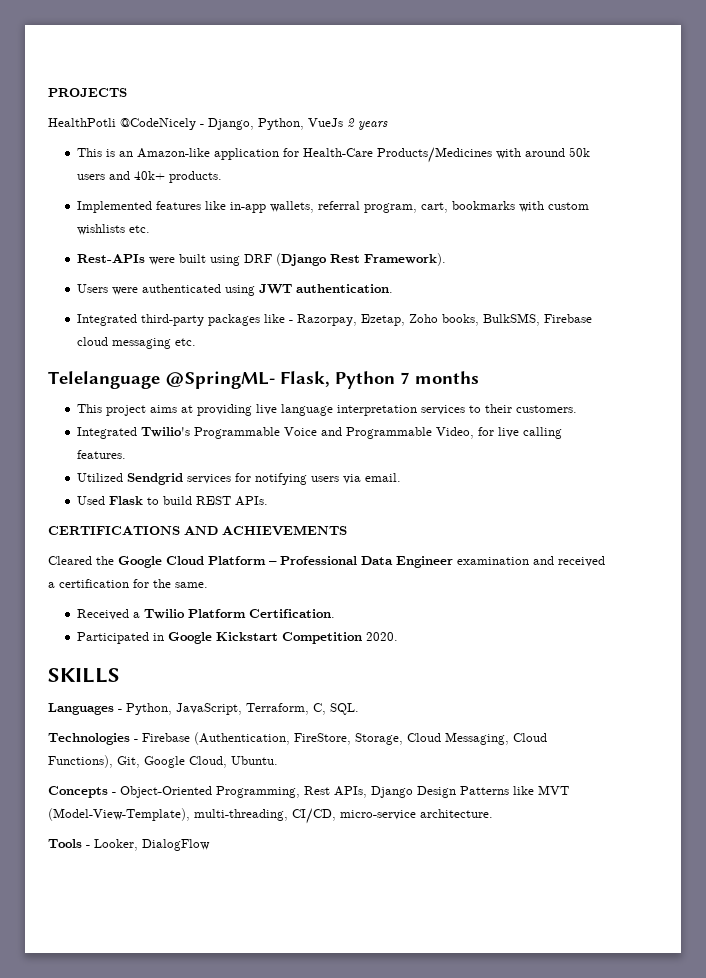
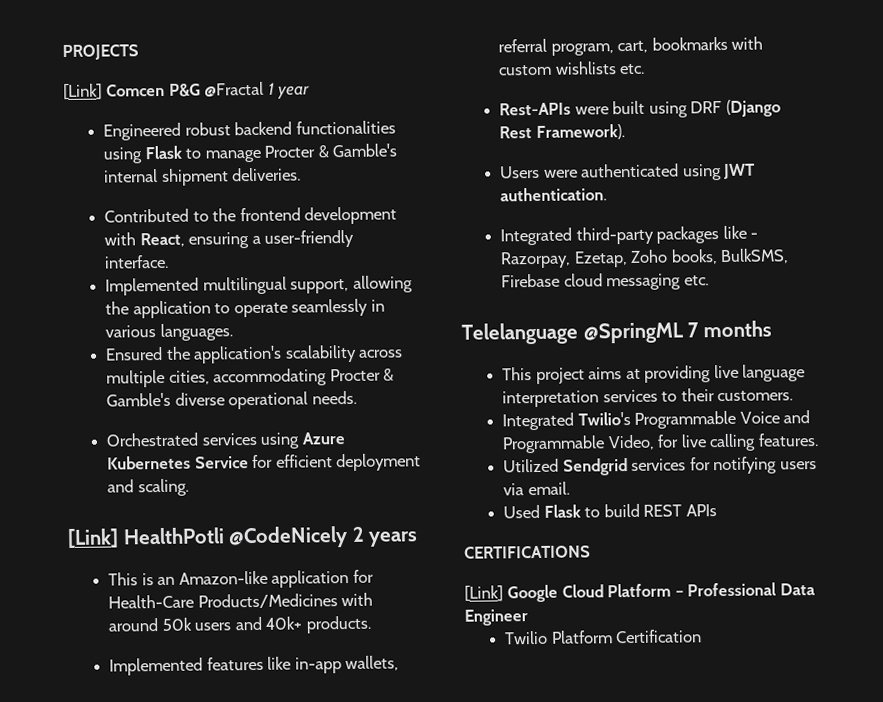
[48,118,343,130] HealthPotli @CodeNicely - Django, Python, VueJs -> [63,81,311,101] [103,120,396,141] [103,143,398,164] [104,167,302,186] [104,206,398,225] [104,229,355,249] [104,254,170,269] [105,275,413,296] [105,298,385,319] [105,323,233,341] [105,344,404,364] [106,368,395,388] [106,390,357,410] [106,432,345,449] [107,453,422,472] [107,478,189,497] [67,526,349,549] [Link] Comcen P&G @Fractal 1 year // Engineered robust backend functionalities using Flask to manage Procter & Gamble's internal shipment deliveries. // Contributed to the frontend development with React, ensuring a user-friendly interface. // Implemented multilingual support, allowing the application to operate seamlessly in various languages. // Ensured the application's scalability across multiple cities, accommodating Procter & Gamble's diverse operational needs. // Orchestrated services using Azure Kubernetes Service for efficient deployment and scaling. // [Link] HealthPotli @CodeNicely
[165,371,395,389] @SpringML- Flask, Python -> [582,322,684,344] @SpringML
[234,496,268,506] APIs. -> [685,504,717,517] APIs
[184,525,347,536] [48,556,114,565] AND ACHIEVEMENTS // Cleared the -> [464,585,504,602] // [Link]
[457,556,605,567] [48,579,208,588] [76,609,335,620] [76,632,398,644] [48,668,120,683] [48,703,359,715] [48,732,547,745] [48,755,278,768] [48,785,569,798] [48,808,493,824] [48,839,210,851] examination and received a certification for the same. // Received a Twilio Platform Certification. // Participated in Google Kickstart Competition 2020. // SKILLS // Languages - Python, JavaScript, Terraform, C, SQL. // Technologies - Firebase (Authentication, FireStore, Storage, Cloud Messaging, Cloud Functions), Git, Google Cloud, Ubuntu. // Concepts - Object-Oriented Programming, Rest APIs, Django Design Patterns like MVT (Model-View-Template), multi-threading, CI/CD, micro-service architecture. // Tools - Looker, DialogFlow -> [504,629,703,645] // Twilio Platform Certification

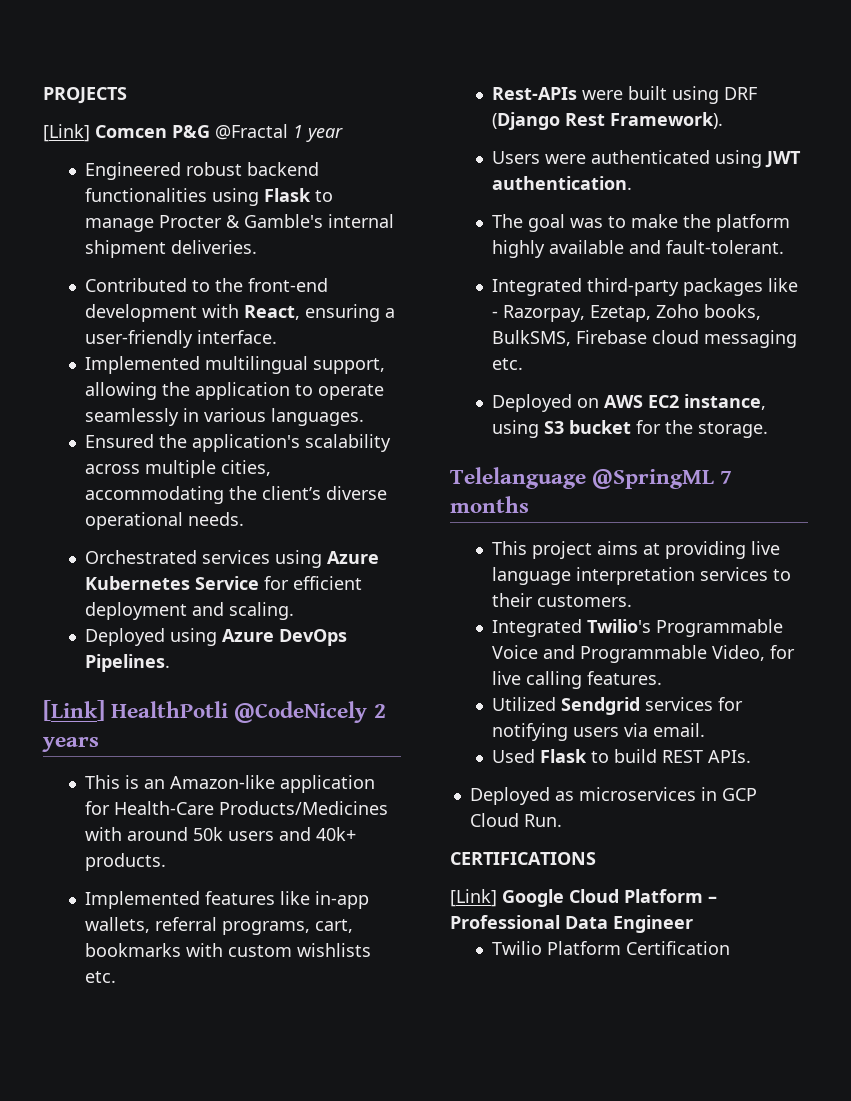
[239,207,301,222] frontend -> [247,278,328,292] front-end
[329,368,395,382] [106,392,172,407] Procter & Gamble's -> [228,486,321,500] the client’s
(189, 487) none -> [84,628,347,646] [84,654,170,672] // Deployed using Azure DevOps Pipelines.
[550,43,614,56] program, -> [221,921,310,935] programs,
(608, 194) none -> [491,214,790,232] [491,240,784,258] // The goal was to make the platform highly available and fault-tolerant.
(709, 280) none -> [491,394,766,412] [491,420,768,438] // Deployed on AWS EC2 instance, using S3 bucket for the storage.
[685,504,717,517] APIs -> [707,750,751,763] [469,787,757,805] [469,813,562,827] APIs. // Deployed as microservices in GCP Cloud Run.

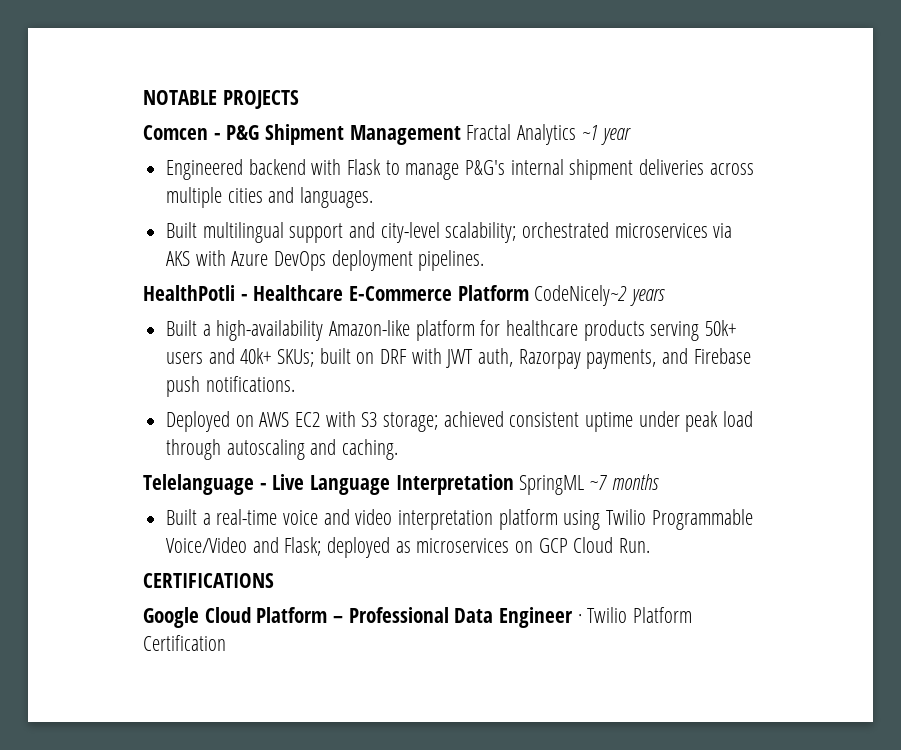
(43, 95) none -> [143,90,217,105] NOTABLE
[43,124,343,142] [84,162,319,180] [84,188,333,206] [84,214,394,232] [84,240,257,258] [84,278,328,292] [84,304,395,322] [84,330,277,348] [84,356,385,374] [84,382,384,400] [84,408,364,426] [84,434,391,452] [84,460,271,478] [84,486,387,504] [84,512,244,530] [84,550,379,568] [84,576,362,590] [84,602,294,620] [84,628,347,646] [84,654,170,672] [43,700,386,723] [42,737,99,752] [84,775,375,793] [84,801,388,815] [84,827,356,841] [84,853,166,871] [84,891,369,909] [84,917,353,935] [84,943,371,957] [84,971,116,983] [491,86,757,104] [491,112,723,130] [491,150,801,168] [491,176,632,190] [491,214,790,232] [491,240,784,258] [491,278,798,296] [491,304,761,322] [491,330,797,348] [491,358,523,370] [491,394,766,412] [491,420,768,438] [450,467,733,489] [450,496,529,513] [491,541,780,559] [491,567,791,585] [491,593,632,607] [491,619,783,637] [491,645,795,663] [491,671,662,689] [491,697,743,715] [491,723,705,741] [491,749,751,763] [469,787,550,805] [Link] Comcen P&G @Fractal 1 year // Engineered robust backend functionalities using Flask to manage Procter & Gamble's internal shipment deliveries. // Contributed to the front-end development with React, ensuring a user-friendly interface. // Implemented multilingual support, allowing the application to operate seamlessly in various languages. // Ensured the application's scalability across multiple cities, accommodating the client’s diverse operational needs. // Orchestrated services using Azure Kubernetes Service for efficient deployment and scaling. // Deployed using Azure DevOps Pipelines. // [Link] HealthPotli @CodeNicely 2 years // This is an Amazon-like application for Health-Care Products/Medicines with around 50k users and 40k+ products. // Implemented features like in-app wallets, referral programs, cart, bookmarks with custom wishlists etc. // Rest-APIs were built using DRF (Django Rest Framework). // Users were authenticated using JWT authentication. // The goal was to make the platform highly available and fault-tolerant. // Integrated third-party packages like - Razorpay, Ezetap, Zoho books, BulkSMS, Firebase cloud messaging etc. // Deployed on AWS EC2 instance, using S3 bucket for the storage. // Telelanguage @SpringML 7 months // This project aims at providing live language interpretation services to their customers. // Integrated Twilio's Programmable Voice and Programmable Video, for live calling features. // Utilized Sendgrid services for notifying users via email. // Used Flask to build REST APIs. // Deployed -> [143,124,632,145] [166,159,754,180] [166,187,374,208] [166,222,733,243] [166,250,485,271] [143,285,666,306] [166,320,737,341] [166,348,751,369] [166,376,295,397] [166,411,754,432] [166,439,399,460] [143,474,659,495] [166,509,753,530] [166,537,391,558] Comcen - P&G Shipment Management Fractal Analytics ~1 year // Engineered backend with Flask to manage P&G's internal shipment deliveries across multiple cities and languages. // Built multilingual support and city-level scalability; orchestrated microservices via AKS with Azure DevOps deployment pipelines. // HealthPotli - Healthcare E-Commerce Platform CodeNicely~2 years // Built a high-availability Amazon-like platform for healthcare products serving 50k+ users and 40k+ SKUs; built on DRF with JWT auth, Razorpay payments, and Firebase push notifications. // Deployed on AWS EC2 with S3 storage; achieved consistent uptime under peak load through autoscaling and caching. // Telelanguage - Live Language Interpretation SpringML ~7 months // Built a real-time voice and video interpretation platform using Twilio Programmable Voice/Video and Flask; deployed
[700,787,717,801] in -> [515,541,534,553] on
[450,889,497,907] [Link] -> (274, 580) none
(693, 924) // -> [577,614,582,623] ·

